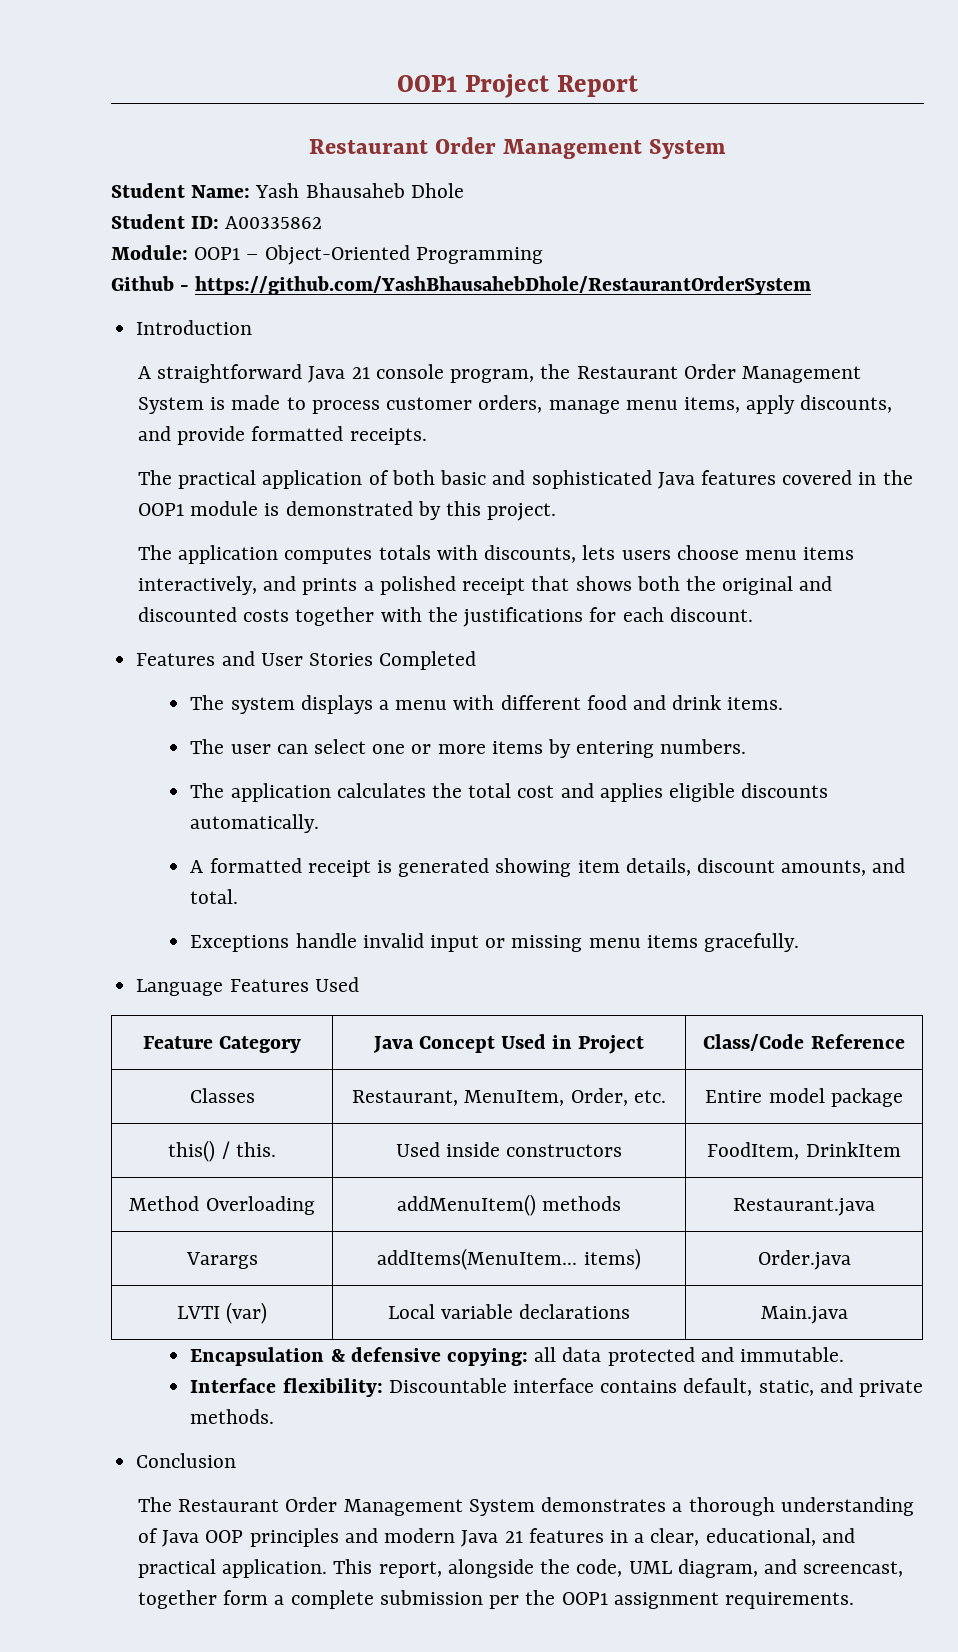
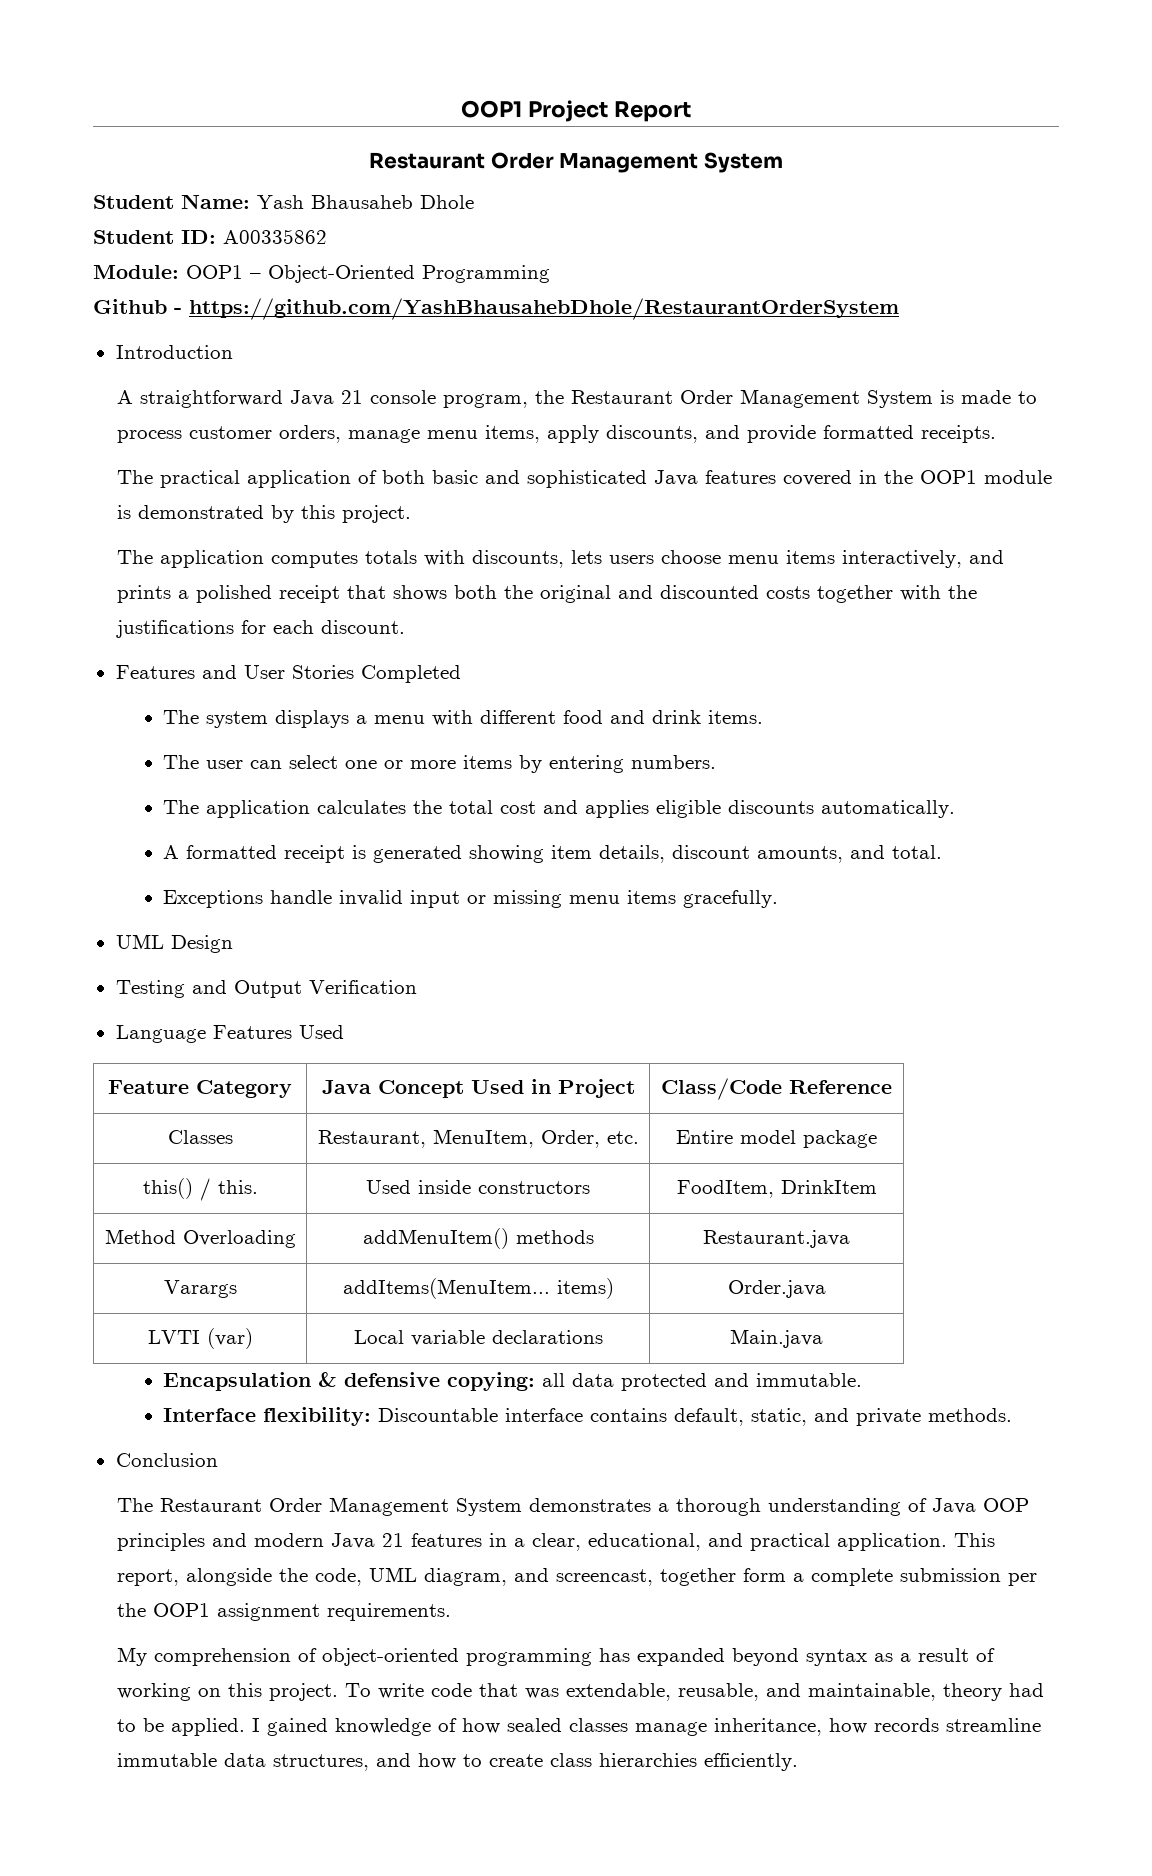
(800, 942) none -> [115,934,233,953] [115,980,417,998] // UML Design // Testing and Output Verification
(854, 1600) none -> [116,1647,995,1666] [116,1683,1044,1701] [116,1718,1041,1736] [116,1753,798,1771] // My comprehension of object-oriented programming has expanded beyond syntax as a result of working on this project. To write code that was extendable, reusable, and maintainable, theory had to be applied. I gained knowledge of how sealed classes manage inheritance, how records streamline immutable data structures, and how to create class hierarchies efficiently.

